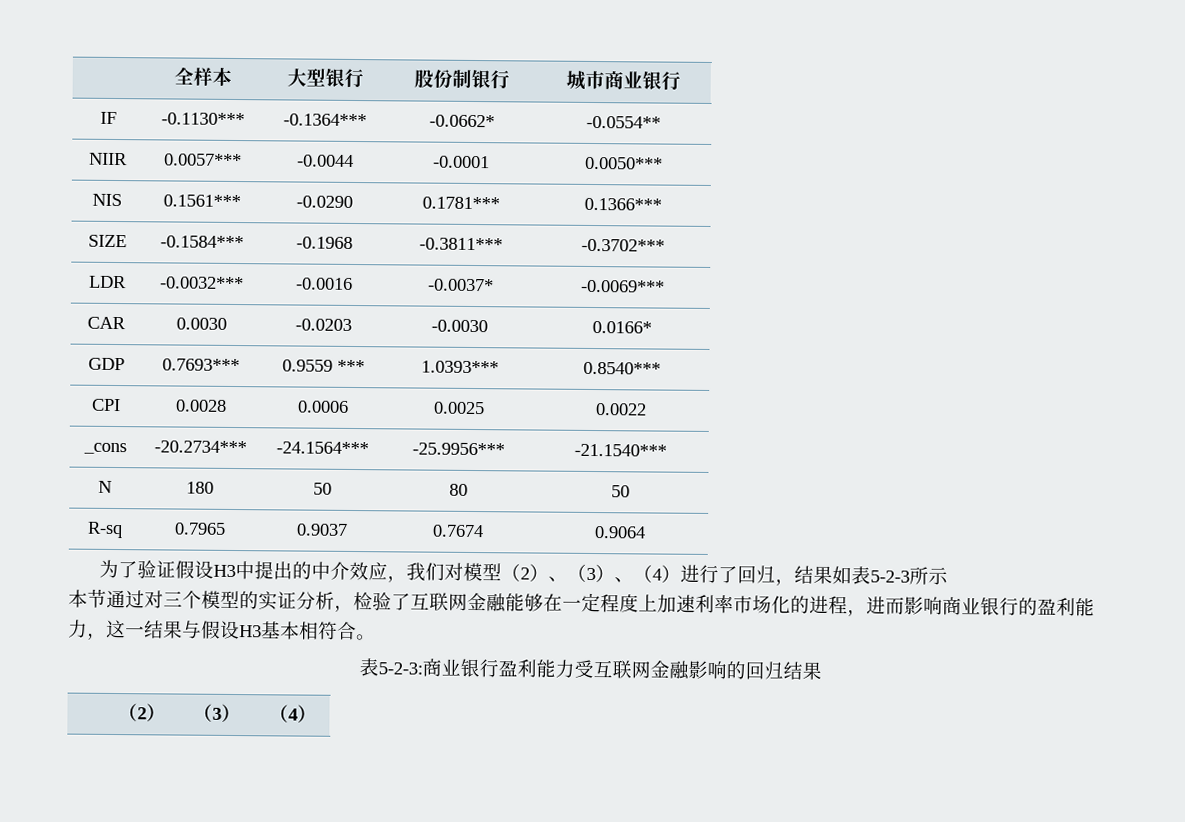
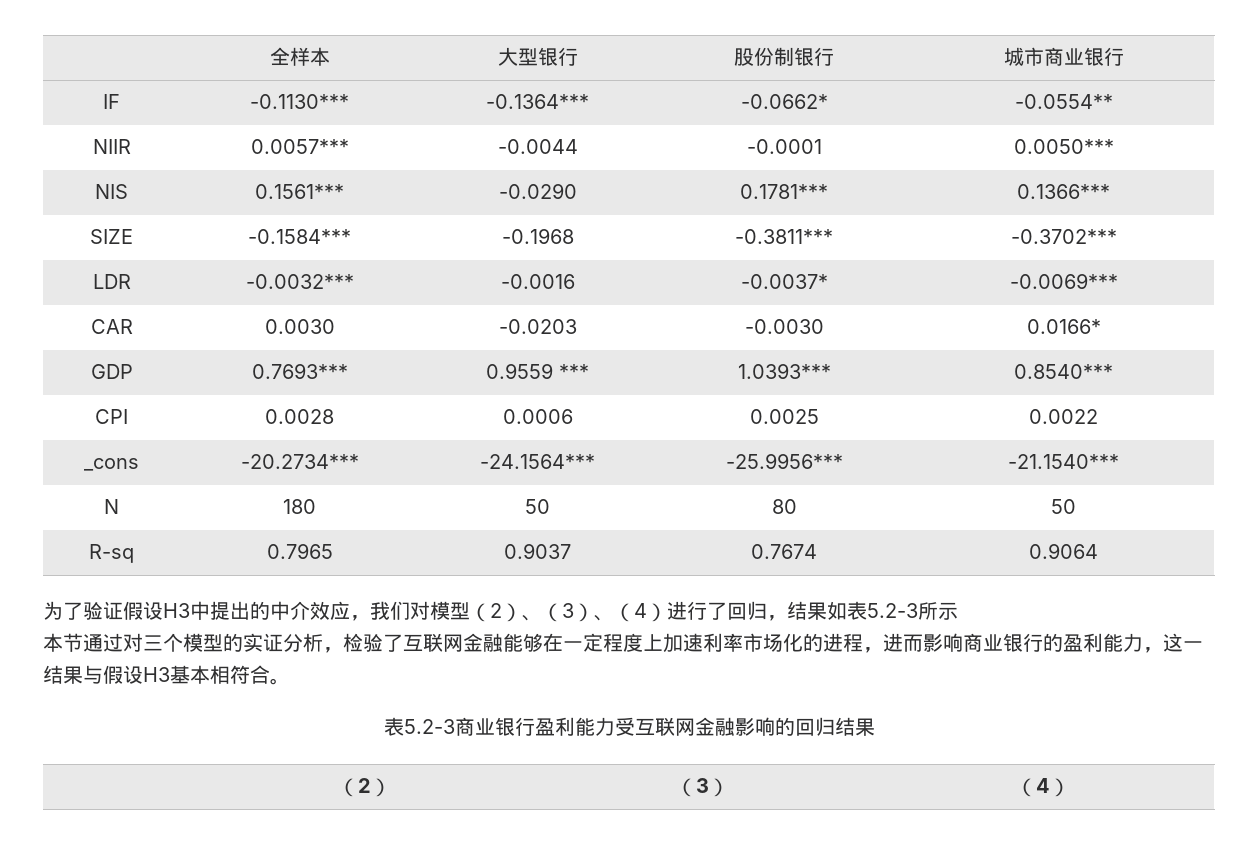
[870,570,911,583] 5-2-3 -> [867,603,918,618] 5.2-3
[377,662,423,675] 5-2-3: -> [403,719,455,734] 5.2-3

